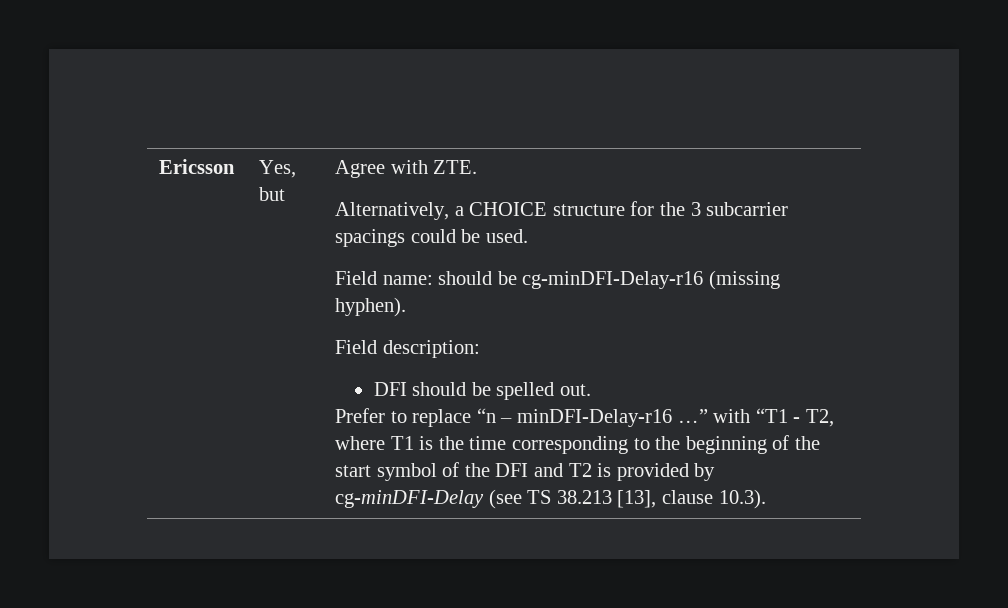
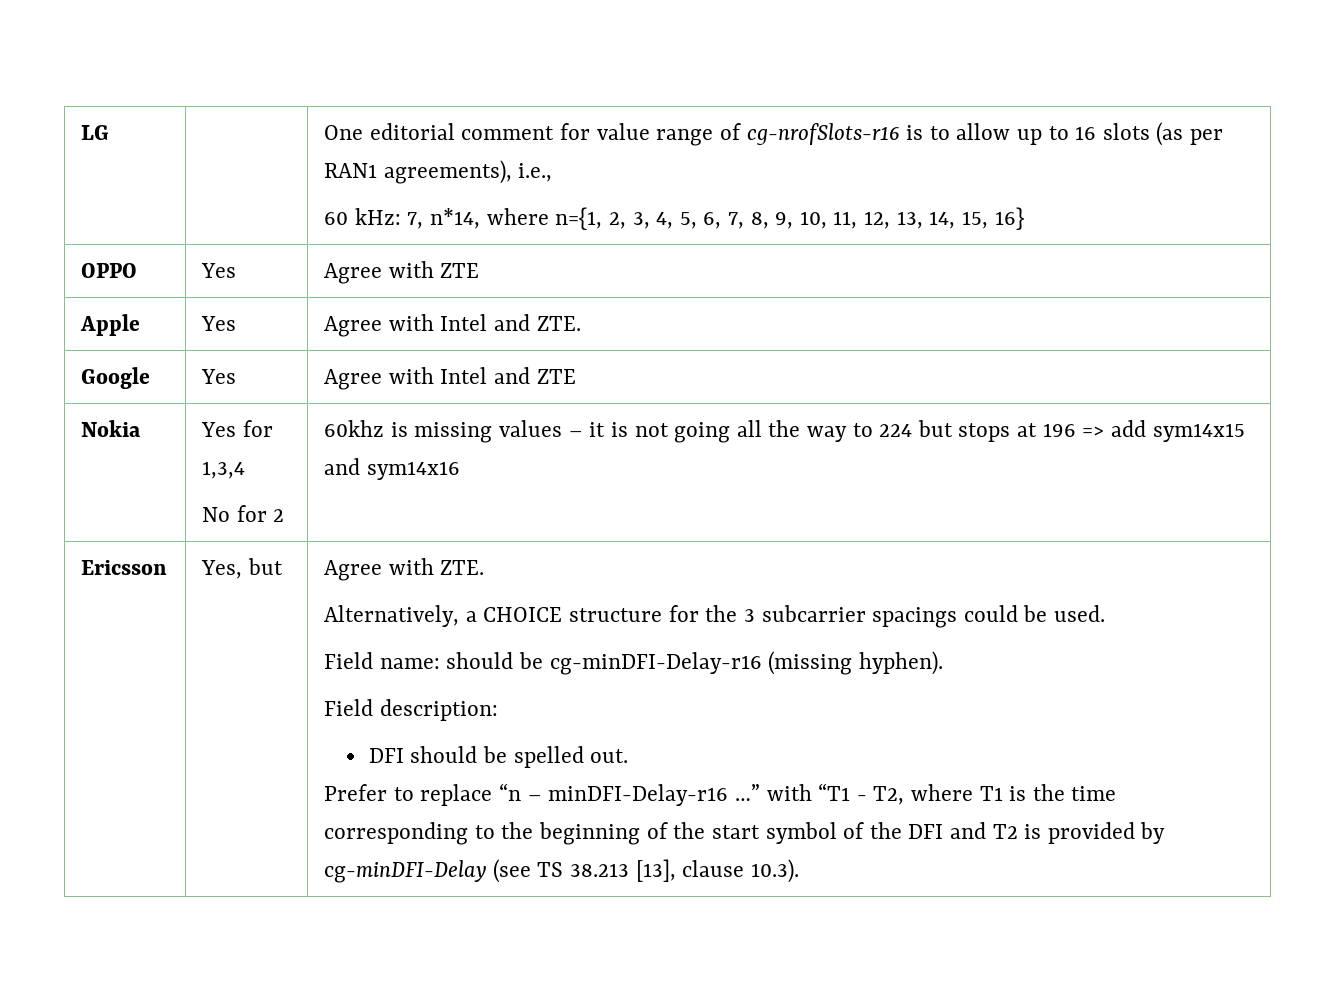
(159, 166) none -> [81,125,110,140] [324,122,1224,146] [324,160,553,184] [324,207,1024,230] [81,263,138,278] [201,263,237,278] [324,261,480,284] [80,314,141,336] [201,316,237,331] [324,314,581,337] [81,367,151,389] [201,369,237,384] [324,367,576,390] [81,420,142,437] [201,420,273,437] [202,461,246,479] [202,505,285,522] [324,420,1245,443] [324,458,460,480] LG | | One editorial comment for value range of cg-nrofSlots-r16 is to allow up to 16 slots (as per RAN1 agreements), i.e., // 60 kHz: 7, n*14, where n={1, 2, 3, 4, 5, 6, 7, 8, 9, 10, 11, 12, 13, 14, 15, 16} // OPPO | Yes | Agree with ZTE // Apple | Yes | Agree with Intel and ZTE. // Google | Yes | Agree with Intel and ZTE // Nokia | Yes for 1,3,4 // No for 2 | 60khz is missing values – it is not going all the way to 224 but stops at 196 => add sym14x15 and sym14x16 //

